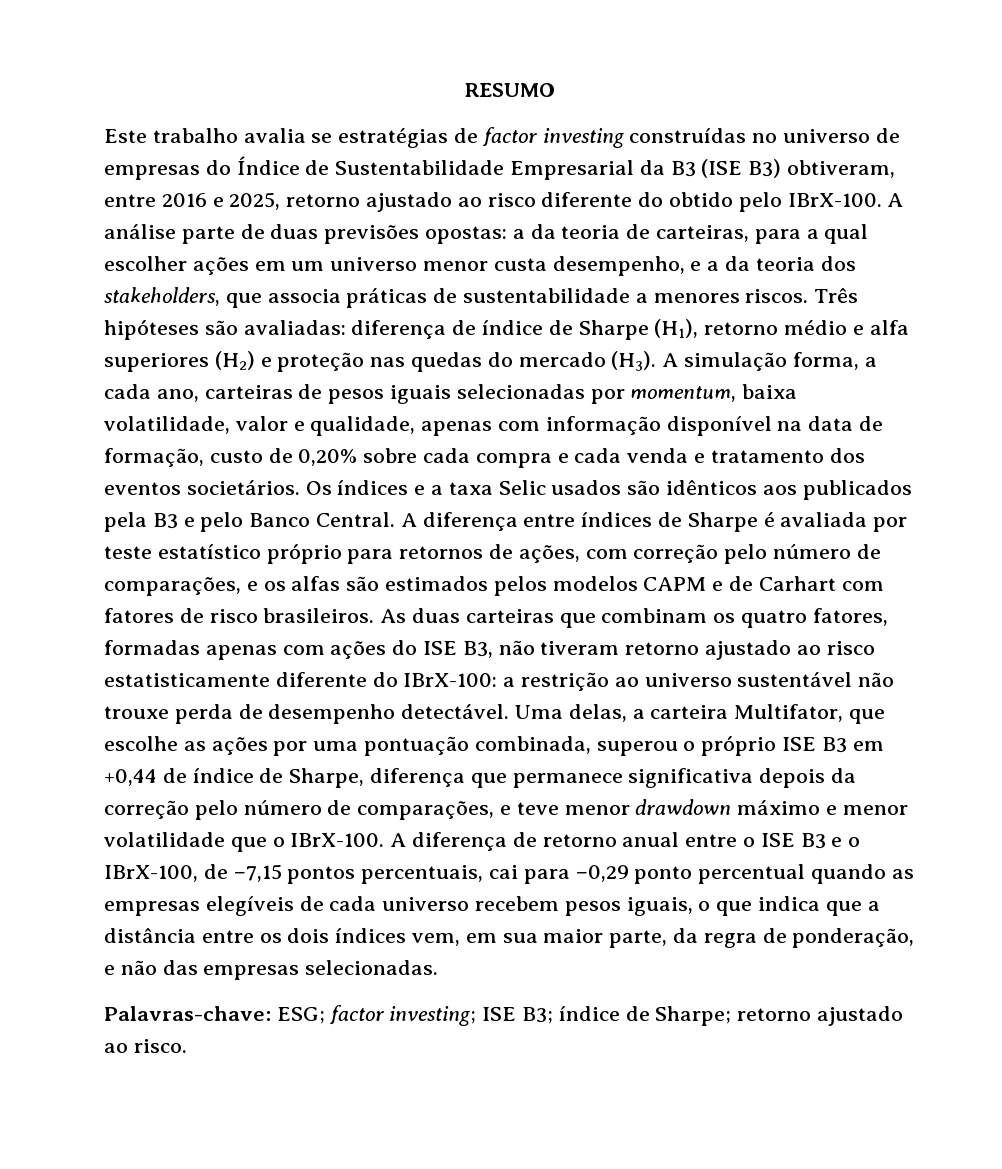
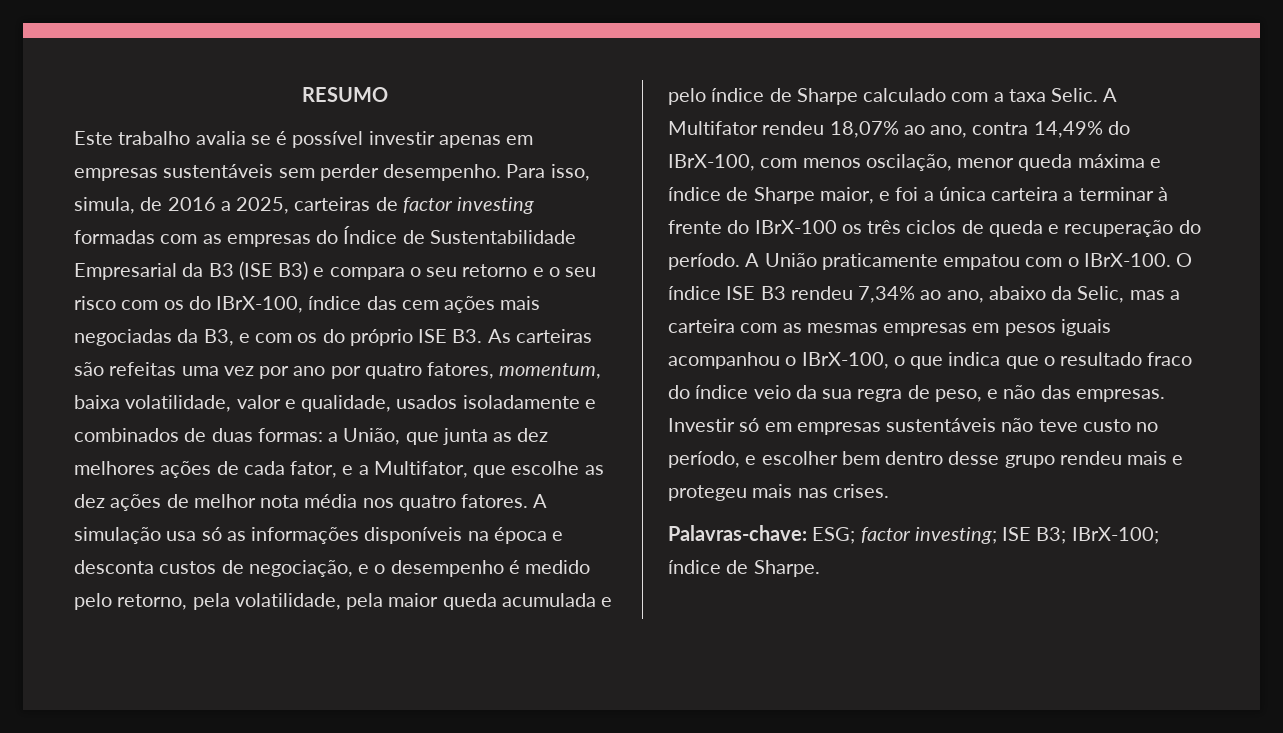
[338,127,900,148] estratégias de factor investing construídas no universo de -> [276,131,534,148] [74,164,590,181] [74,197,535,214] [74,230,222,244] é possível investir apenas em empresas sustentáveis sem perder desempenho. Para isso, simula, de 2016 a 2025, carteiras de factor investing formadas com as
[787,160,896,178] [104,192,904,212] [104,224,869,244] [104,256,856,276] [104,287,859,308] [104,319,909,340] [104,351,877,372] [104,384,625,404] obtiveram, entre 2016 e 2025, retorno ajustado ao risco diferente do obtido pelo IBrX-100. A análise parte de duas previsões opostas: a da teoria de carteiras, para a qual escolher ações em um universo menor custa desempenho, e a da teoria dos stakeholders, que associa práticas de sustentabilidade a menores riscos. Três hipóteses são avaliadas: diferença de índice de Sharpe (H1), retorno médio e alfa superiores (H2) e proteção nas quedas do mercado (H3). A simulação forma, a cada ano, carteiras de pesos iguais selecionadas por -> [313,264,597,280] [74,296,541,313] [74,329,592,346] [74,362,495,379] e compara o seu retorno e o seu risco com os do IBrX-100, índice das cem ações mais negociadas da B3, e com os do próprio ISE B3. As carteiras são refeitas uma vez por ano por quatro fatores,
[421,416,884,436] [104,448,865,468] [104,480,912,500] [104,512,908,532] [104,543,881,564] [104,576,884,596] [104,608,888,628] [104,640,875,660] [104,672,895,691] [104,704,886,724] [104,735,884,756] [104,768,857,788] [104,799,908,820] [104,832,861,852] [104,864,914,884] [104,896,880,916] [104,928,699,948] apenas com informação disponível na data de formação, custo de 0,20% sobre cada compra e cada venda e tratamento dos eventos societários. Os índices e a taxa Selic usados são idênticos aos publicados pela B3 e pelo Banco Central. A diferença entre índices de Sharpe é avaliada por teste estatístico próprio para retornos de ações, com correção pelo número de comparações, e os alfas são estimados pelos modelos CAPM e de Carhart com fatores de risco brasileiros. As duas carteiras que combinam os quatro fatores, formadas apenas com ações do ISE B3, não tiveram retorno ajustado ao risco estatisticamente diferente do IBrX-100: a restrição ao universo sustentável não trouxe perda de desempenho detectável. Uma delas, a carteira Multifator, que escolhe as ações por uma pontuação combinada, superou o próprio ISE B3 em +0,44 de índice de Sharpe, diferença que permanece significativa depois da correção pelo número de comparações, e teve menor drawdown máximo e menor volatilidade que o IBrX-100. A diferença de retorno anual entre o ISE B3 e o IBrX-100, de −7,15 pontos percentuais, cai para −0,29 ponto percentual quando as empresas elegíveis de cada universo recebem pesos iguais, o que indica que a distância entre os dois índices vem, em sua maior parte, da -> [396,395,596,409] [74,428,549,445] [74,461,604,478] [74,494,548,511] [74,527,564,544] [74,560,591,577] [74,593,613,610] [668,88,1118,105] [668,121,1130,138] [668,154,1161,171] [668,187,1168,204] [668,220,1201,237] [668,253,1193,270] [668,286,1180,303] [668,319,1111,336] [668,352,1193,369] [668,385,853,399] usados isoladamente e combinados de duas formas: a União, que junta as dez melhores ações de cada fator, e a Multifator, que escolhe as dez ações de melhor nota média nos quatro fatores. A simulação usa só as informações disponíveis na época e desconta custos de negociação, e o desempenho é medido pelo retorno, pela volatilidade, pela maior queda acumulada e pelo índice de Sharpe calculado com a taxa Selic. A Multifator rendeu 18,07% ao ano, contra 14,49% do IBrX-100, com menos oscilação, menor queda máxima e índice de Sharpe maior, e foi a única carteira a terminar à frente do IBrX-100 os três ciclos de queda e recuperação do período. A União praticamente empatou com o IBrX-100. O índice ISE B3 rendeu 7,34% ao ano, abaixo da Selic, mas a carteira com as mesmas empresas em pesos iguais acompanhou o IBrX-100, o que indica que o resultado fraco do índice veio da sua
[792,928,915,948] ponderação, -> [934,389,982,402] peso,
[203,960,439,980] empresas selecionadas. -> [1075,389,1165,402] [668,418,1159,435] [668,451,1184,468] [668,484,889,501] empresas. Investir só em empresas sustentáveis não teve custo no período, e escolher bem dentro desse grupo rendeu mais e protegeu mais nas crises.
[558,1006,904,1026] [104,1039,187,1053] índice de Sharpe; retorno ajustado ao risco. -> [1071,527,1159,544] [668,560,820,577] IBrX-100; índice de Sharpe.

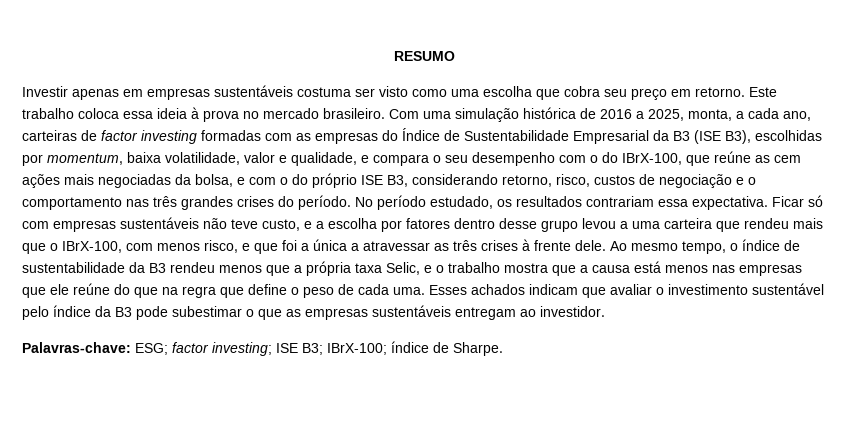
[74,131,534,148] [74,164,590,181] [74,197,290,214] Este trabalho avalia se é possível investir apenas em empresas sustentáveis sem perder desempenho. Para isso, simula, de 2016 a 2025, -> [22,85,777,100] [22,107,811,122] Investir apenas em empresas sustentáveis costuma ser visto como uma escolha que cobra seu preço em retorno. Este trabalho coloca essa ideia à prova no mercado brasileiro. Com uma simulação histórica de 2016 a 2025, monta, a cada ano,
[278,261,597,280] [74,296,541,313] [74,329,592,346] [74,362,495,379] B3) e compara o seu retorno e o seu risco com os do IBrX-100, índice das cem ações mais negociadas da B3, e com os do próprio ISE B3. As carteiras são refeitas uma vez por ano por quatro fatores, -> [725,130,822,144] [22,154,43,166] B3), escolhidas por
[396,395,596,409] [74,428,549,445] [74,461,604,478] [74,494,548,511] [74,527,564,544] [74,560,154,574] usados isoladamente e combinados de duas formas: a União, que junta as dez melhores ações de cada fator, e a Multifator, que escolhe as dez ações de melhor nota média nos quatro fatores. A simulação usa só as informações disponíveis na época e desconta -> [361,151,801,166] [22,173,590,188] e compara o seu desempenho com o do IBrX-100, que reúne as cem ações mais negociadas da bolsa, e com o do próprio ISE B3, considerando retorno, risco,
[248,560,591,577] [74,593,613,610] [668,88,1118,105] [668,121,1130,138] [668,154,1161,171] [668,187,1168,204] [668,220,1201,237] [668,253,1193,270] [668,286,1180,303] [668,319,1111,336] [668,352,1193,369] [668,385,1165,402] [668,418,1159,435] [668,451,1184,468] [668,484,889,501] negociação, e o desempenho é medido pelo retorno, pela volatilidade, pela maior queda acumulada e pelo índice de Sharpe calculado com a taxa Selic. A Multifator rendeu 18,07% ao ano, contra 14,49% do IBrX-100, com menos oscilação, menor queda máxima e índice de Sharpe maior, e foi a única carteira a terminar à frente do IBrX-100 os três ciclos de queda e recuperação do período. A União praticamente empatou com o IBrX-100. O índice ISE B3 rendeu 7,34% ao ano, abaixo da Selic, mas a carteira com as mesmas empresas em pesos iguais acompanhou o IBrX-100, o que indica que o resultado fraco do índice veio da sua regra de peso, e não das empresas. Investir só em empresas sustentáveis não teve custo no período, e escolher bem dentro desse grupo rendeu mais e protegeu mais nas crises. -> [659,174,756,188] [22,195,823,210] [22,217,823,232] [22,239,800,254] [22,261,802,276] [22,283,824,298] [22,305,605,320] negociação e o comportamento nas três grandes crises do período. No período estudado, os resultados contrariam essa expectativa. Ficar só com empresas sustentáveis não teve custo, e a escolha por fatores dentro desse grupo levou a uma carteira que rendeu mais que o IBrX-100, com menos risco, e que foi a única a atravessar as três crises à frente dele. Ao mesmo tempo, o índice de sustentabilidade da B3 rendeu menos que a própria taxa Selic, e o trabalho mostra que a causa está menos nas empresas que ele reúne do que na regra que define o peso de cada uma. Esses achados indicam que avaliar o investimento sustentável pelo índice da B3 pode subestimar o que as empresas sustentáveis entregam ao investidor.

